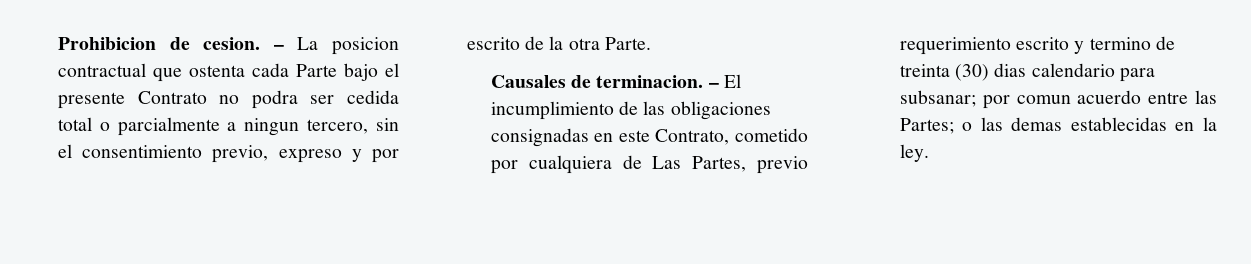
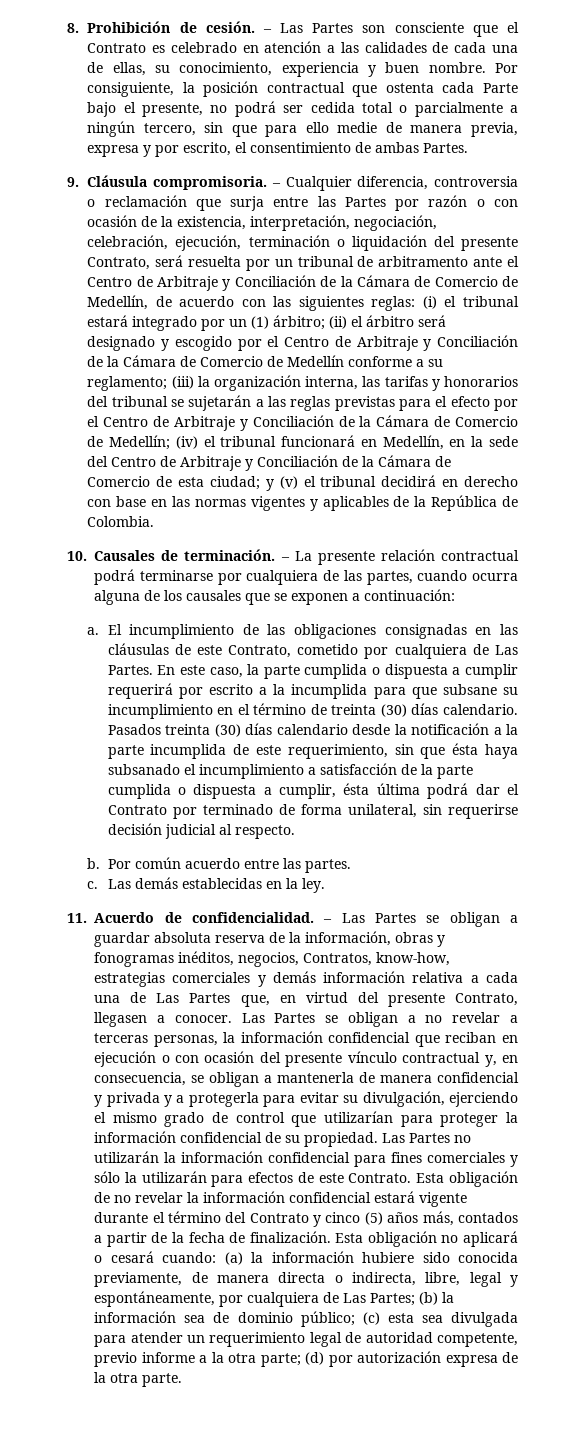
[57,37,399,55] Prohibicion de cesion. – La posicion -> [67,21,519,37] [87,41,519,53] [87,62,519,77] [87,81,259,97] 8. Prohibición de cesión. – Las Partes son consciente que el Contrato es celebrado en atención a las calidades de cada una de ellas, su conocimiento, experiencia y buen nombre. Por consiguiente, la posición
[57,90,298,109] presente Contrato no podra -> [142,101,276,117] presente, no podrá
[244,118,300,136] ningun -> [87,121,136,137] ningún
[57,144,399,163] [466,36,651,50] [490,75,719,88] el consentimiento previo, expreso y por escrito de la otra Parte. // Causales de terminacion. – -> [231,122,518,137] [87,142,469,157] [67,175,518,191] [87,195,519,211] [87,215,438,231] [87,235,518,251] [87,255,519,271] [87,275,518,291] [87,295,520,311] [87,315,447,331] [87,335,518,351] [87,355,444,367] [87,375,519,391] [87,395,518,411] [87,415,518,431] [87,435,519,450] [87,455,452,471] [87,475,518,491] [87,495,519,511] [87,516,155,527] [67,549,519,565] [94,569,519,585] [94,589,456,605] [87,627,100,635] que para ello medie de manera previa, expresa y por escrito, el consentimiento de ambas Partes. // 9. Cláusula compromisoria. – Cualquier diferencia, controversia o reclamación que surja entre las Partes por razón o con ocasión de la existencia, interpretación, negociación, celebración, ejecución, terminación o liquidación del presente Contrato, será resuelta por un tribunal de arbitramento ante el Centro de Arbitraje y Conciliación de la Cámara de Comercio de Medellín, de acuerdo con las siguientes reglas: (i) el tribunal estará integrado por un (1) árbitro; (ii) el árbitro será designado y escogido por el Centro de Arbitraje y Conciliación de la Cámara de Comercio de Medellín conforme a su reglamento; (iii) la organización interna, las tarifas y honorarios del tribunal se sujetarán a las reglas previstas para el efecto por el Centro de Arbitraje y Conciliación de la Cámara de Comercio de Medellín; (iv) el tribunal funcionará en Medellín, en la sede del Centro de Arbitraje y Conciliación de la Cámara de Comercio de esta ciudad; y (v) el tribunal decidirá en derecho con base en las normas vigentes y aplicables de la República de Colombia. // 10. Causales de terminación. – La presente relación contractual podrá terminarse por cualquiera de las partes, cuando ocurra alguna de los causales que se exponen a continuación: // a.
(614, 137) none -> [500,624,518,635] [107,643,191,655] las cláusulas de
[692,156,808,174] [899,36,1175,55] [899,63,1155,82] [899,90,1217,109] [899,117,1217,134] [899,144,929,162] Partes, previo requerimiento escrito y termino de treinta (30) dias calendario para subsanar; por comun acuerdo entre las Partes; o las demas establecidas en la ley. -> [107,664,518,679] [107,683,518,699] [107,703,518,719] [107,723,518,737] [107,743,518,759] [107,763,473,779] [107,783,520,799] [107,804,518,819] [107,823,295,839] [87,857,351,873] [87,877,325,893] [67,912,519,927] [94,931,446,947] [94,951,451,967] [94,971,518,987] [94,992,518,1007] [94,1012,518,1027] [94,1031,518,1047] [94,1051,518,1067] [94,1072,519,1087] [94,1091,518,1107] [94,1111,518,1127] [94,1131,472,1147] [94,1151,519,1167] [94,1171,519,1187] [94,1191,468,1207] [94,1211,519,1227] [94,1231,518,1247] [94,1251,518,1265] [94,1272,519,1287] [94,1291,455,1307] [94,1311,519,1327] [94,1332,518,1347] [94,1351,518,1367] [94,1372,183,1387] Partes. En este caso, la parte cumplida o dispuesta a cumplir requerirá por escrito a la incumplida para que subsane su incumplimiento en el término de treinta (30) días calendario. Pasados treinta (30) días calendario desde la notificación a la parte incumplida de este requerimiento, sin que ésta haya subsanado el incumplimiento a satisfacción de la parte cumplida o dispuesta a cumplir, ésta última podrá dar el Contrato por terminado de forma unilateral, sin requerirse decisión judicial al respecto. // b. Por común acuerdo entre las partes. // c. Las demás establecidas en la ley. // 11. Acuerdo de confidencialidad. – Las Partes se obligan a guardar absoluta reserva de la información, obras y fonogramas inéditos, negocios, Contratos, know-how, estrategias comerciales y demás información relativa a cada una de Las Partes que, en virtud del presente Contrato, llegasen a conocer. Las Partes se obligan a no revelar a terceras personas, la información confidencial que reciban en ejecución o con ocasión del presente vínculo contractual y, en consecuencia, se obligan a mantenerla de manera confidencial y privada y a protegerla para evitar su divulgación, ejerciendo el mismo grado de control que utilizarían para proteger la información confidencial de su propiedad. Las Partes no utilizarán la información confidencial para fines comerciales y sólo la utilizarán para efectos de este Contrato. Esta obligación de no revelar la información confidencial estará vigente durante el término del Contrato y cinco (5) años más, contados a partir de la fecha de finalización. Esta obligación no aplicará o cesará cuando: (a) la información hubiere sido conocida previamente, de manera directa o indirecta, libre, legal y espontáneamente, por cualquiera de Las Partes; (b) la información sea de dominio público; (c) esta sea divulgada para atender un requerimiento legal de autoridad competente, previo informe a la otra parte; (d) por autorización expresa de la otra parte.

